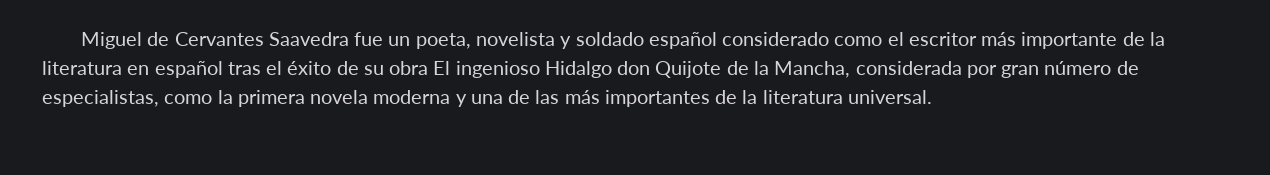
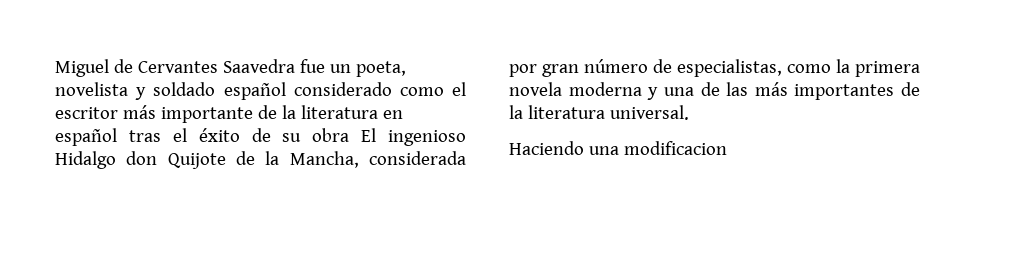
(932, 97) none -> [509,141,727,155] // Haciendo una modificacion

